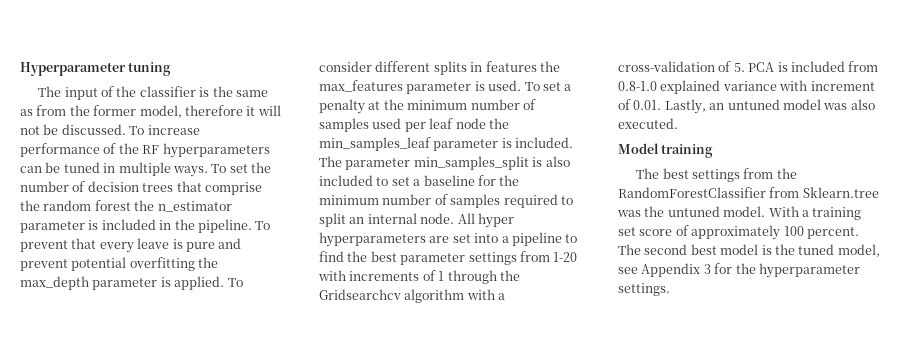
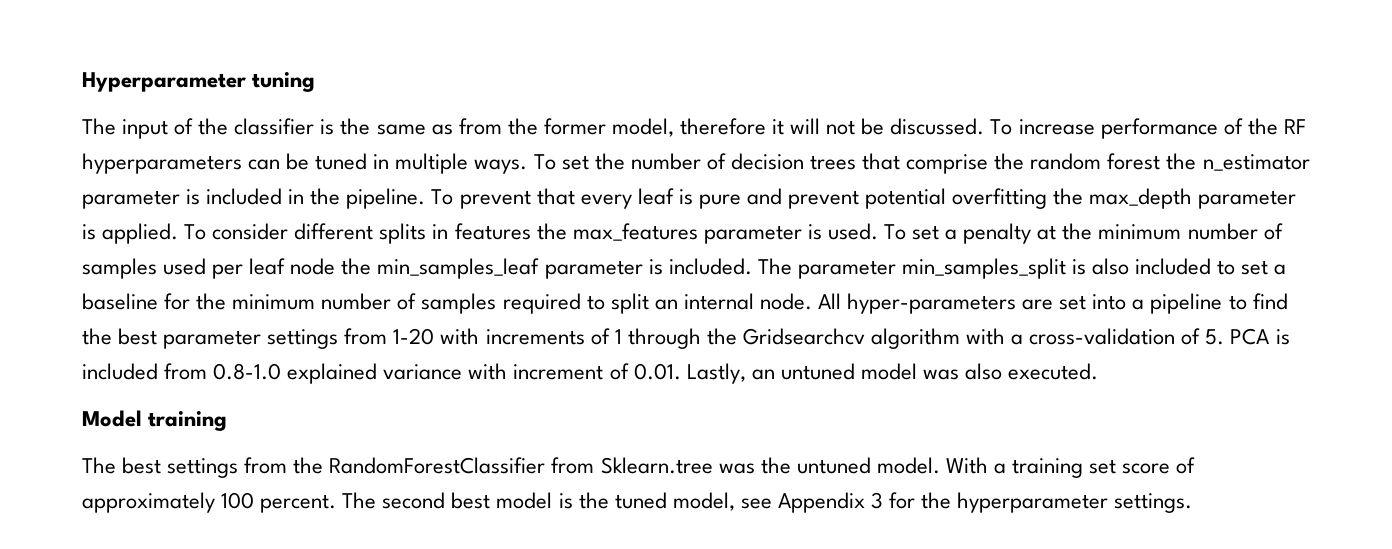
[137,238,170,249] leave -> [637,188,674,205] leaf
[477,213,514,228] [319,232,426,247] hyper hyperparameters -> [847,293,1017,314] hyper-parameters

